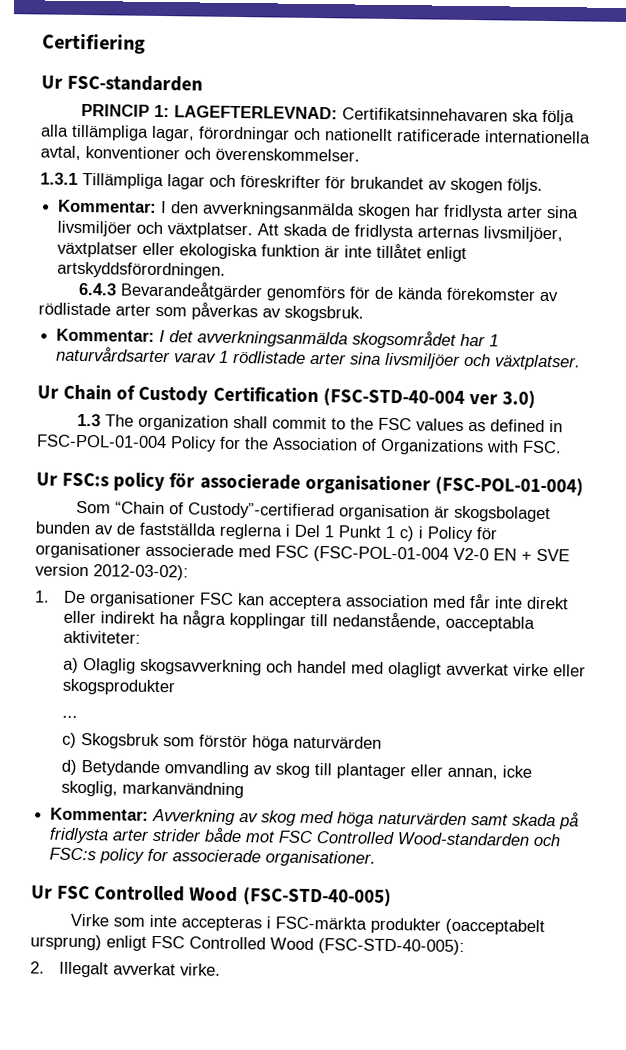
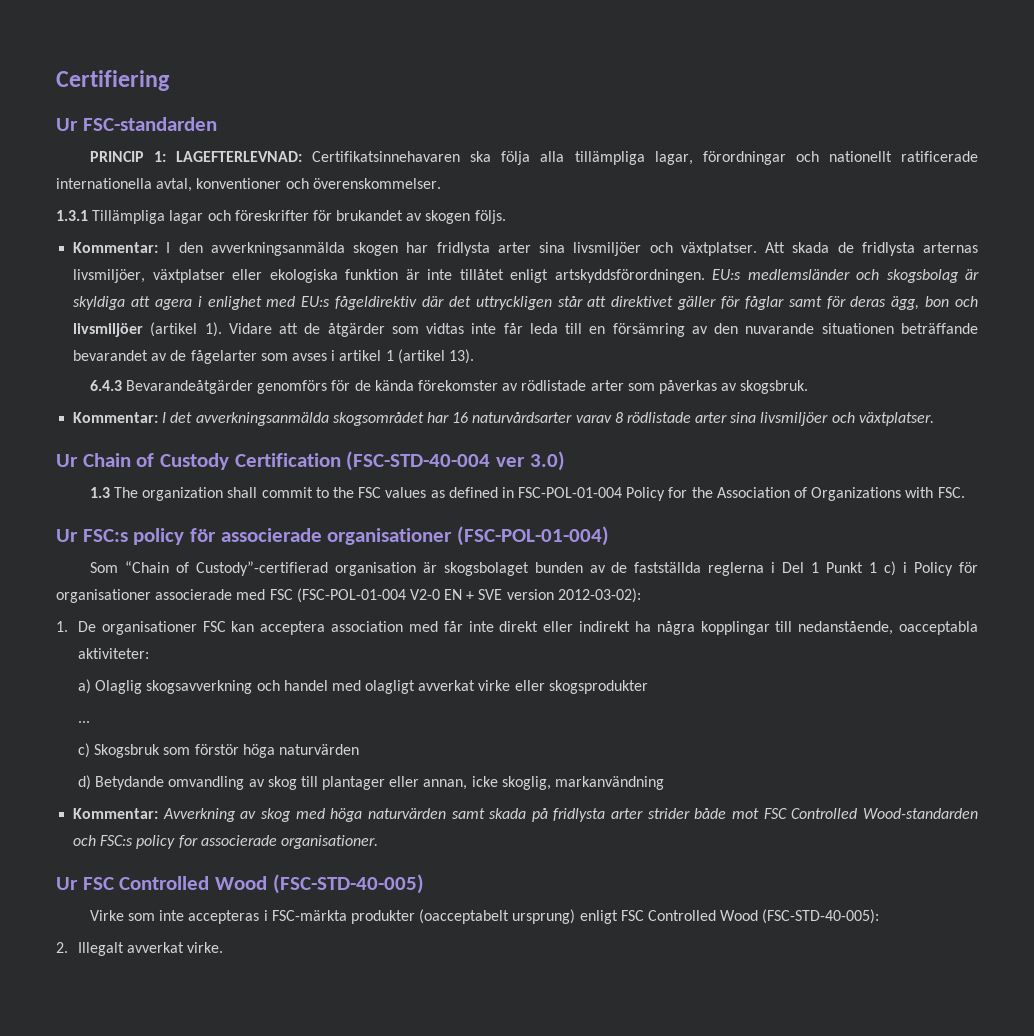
(227, 270) none -> [712,269,980,283] [73,296,979,310] [73,322,978,337] [73,349,474,364] EU:s medlemsländer och skogsbolag är skyldiga att agera i enlighet med EU:s fågeldirektiv där det uttryckligen står att direktivet gäller för fåglar samt för deras ägg, bon och livsmiljöer (artikel 1). Vidare att de åtgärder som vidtas inte får leda till en försämring av den nuvarande situationen beträffande bevarandet av de fågelarter som avses i artikel 1 (artikel 13).
[489,334,500,347] 1 -> [452,412,469,423] 16
[219,350,230,363] 1 -> [614,412,623,423] 8

